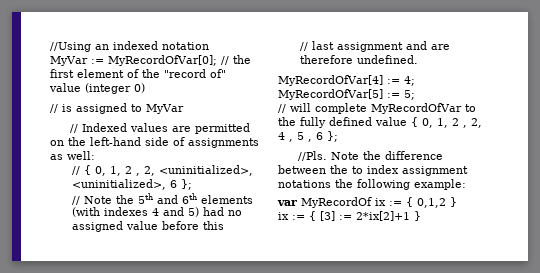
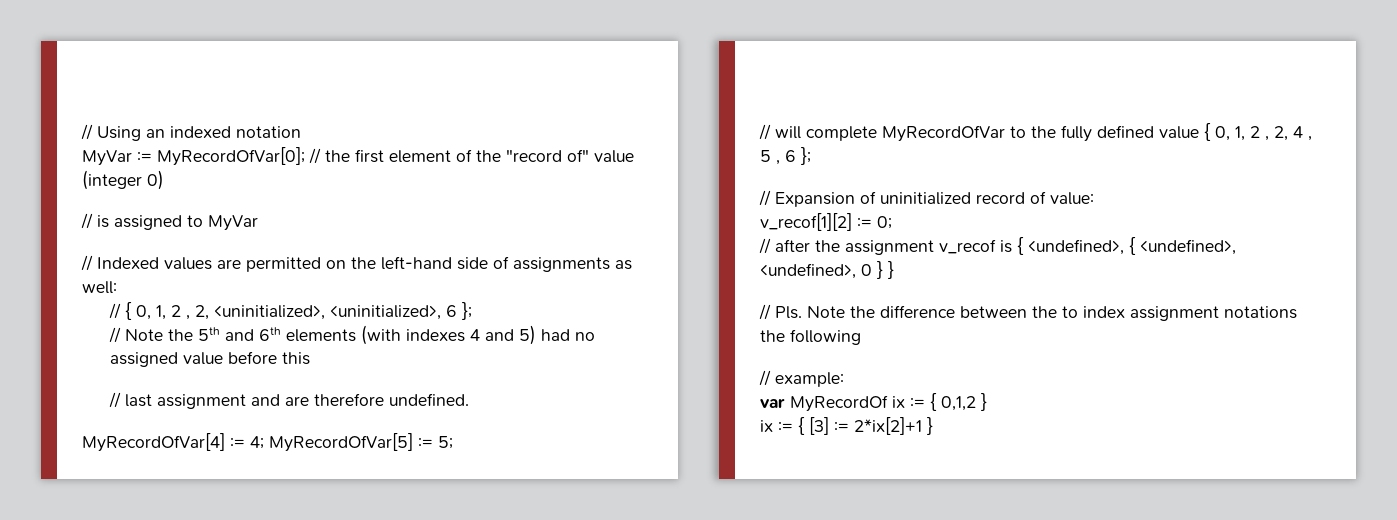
[50,42,91,52] //Using -> [81,124,141,141] // Using
[297,151,327,161] //Pls. -> [759,190,1094,207] [760,213,892,231] [759,237,1236,255] [760,261,894,279] [759,304,802,320] // Expansion of uninitialized record of value: // v_recof[1][2] := 0; // // after the assignment v_recof is { <undefined>, { <undefined>, <undefined>, 0 } } // // Pls.
(410, 184) none -> [759,370,771,386] // //

